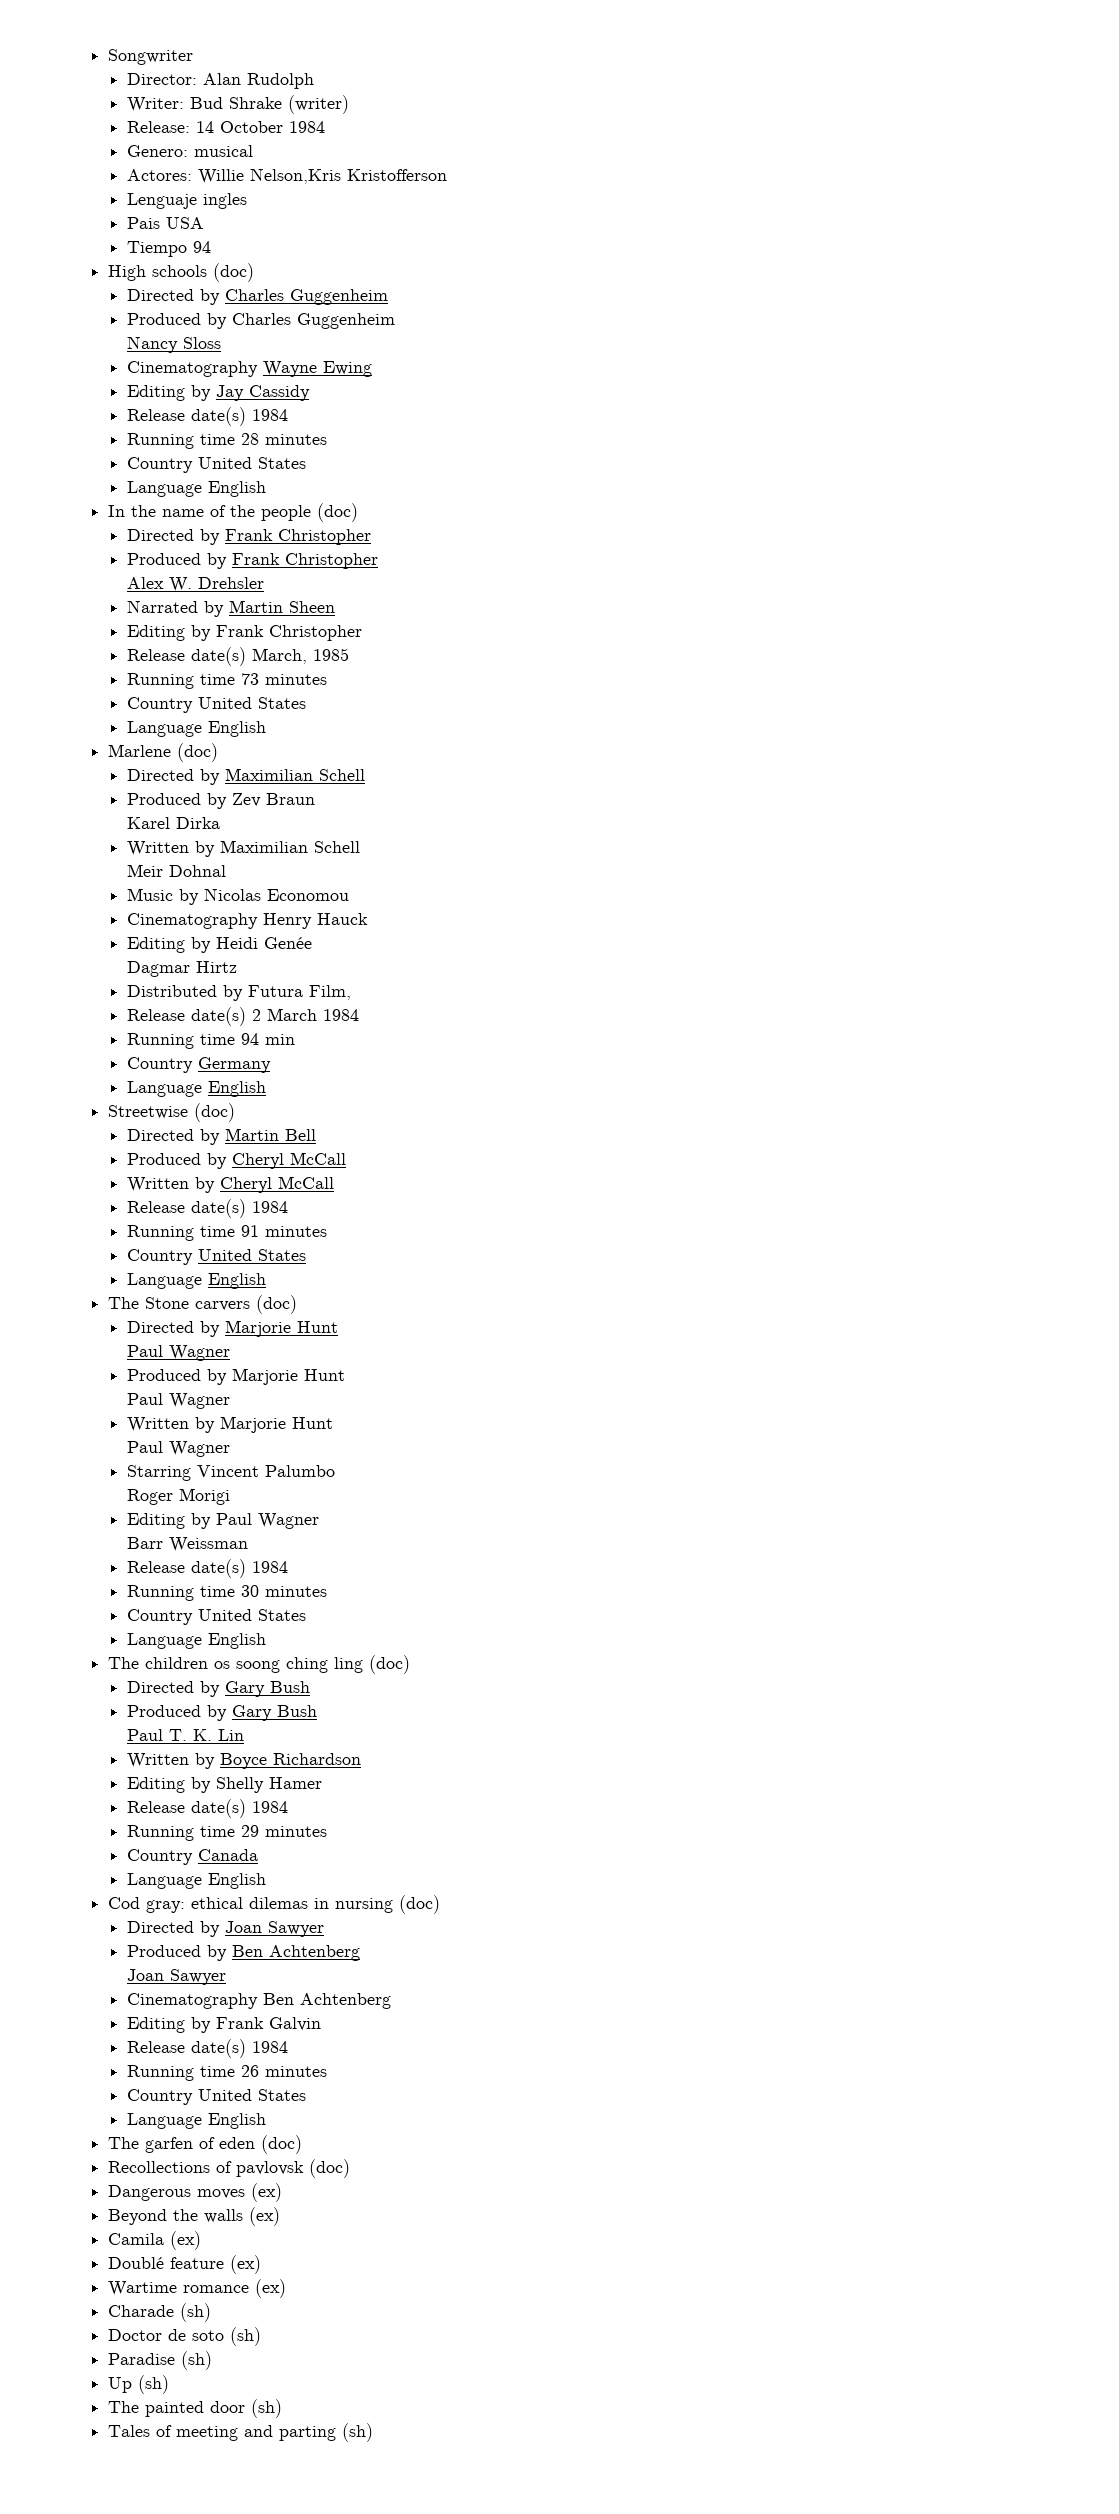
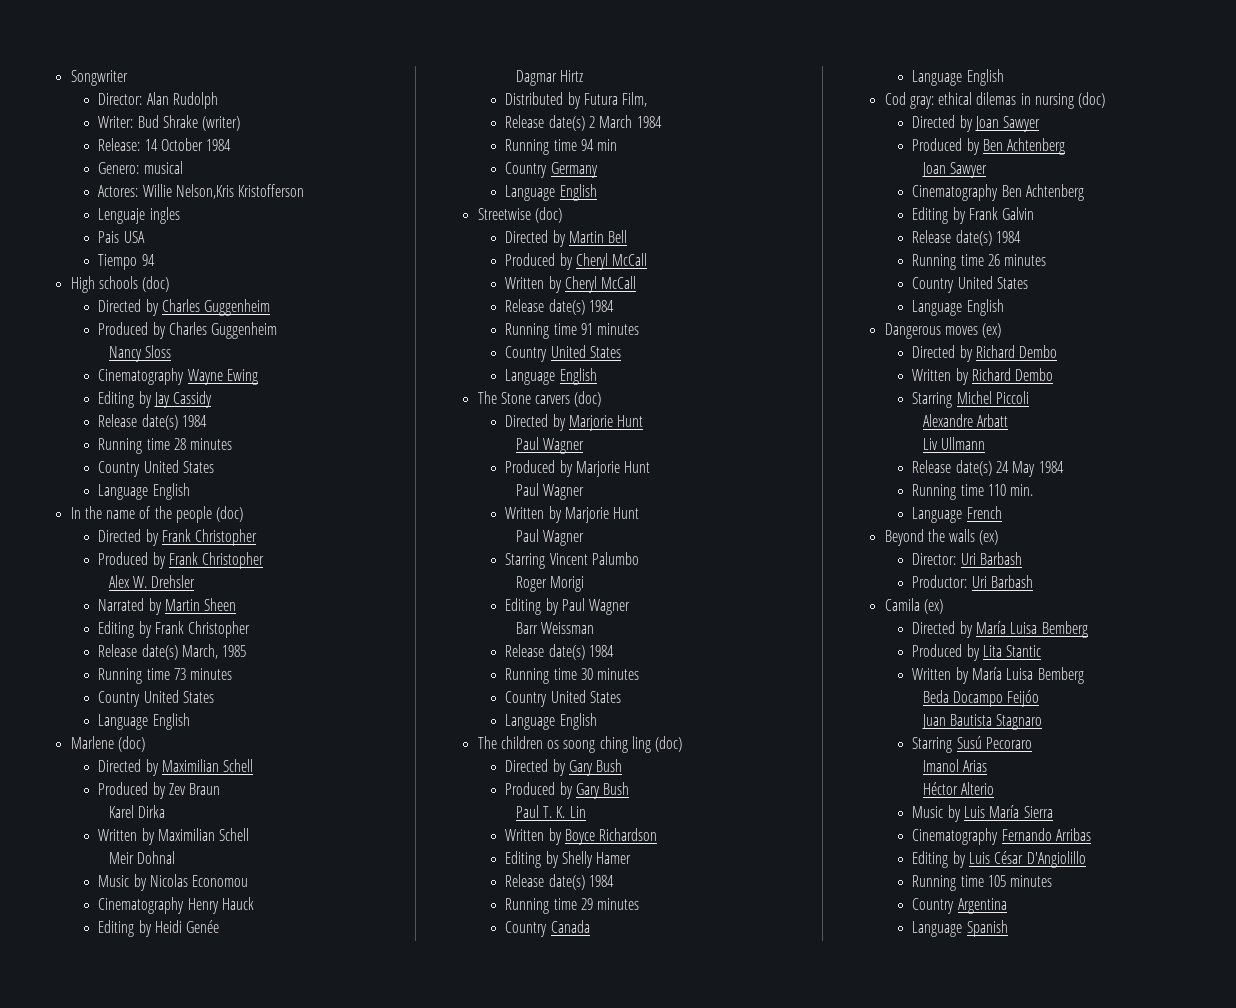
[107,2135,302,2154] [107,2159,350,2178] [107,2183,282,2202] [107,2207,280,2226] [107,2231,201,2250] [107,2255,261,2274] [107,2279,286,2298] [107,2303,211,2322] [107,2327,261,2346] [107,2351,212,2370] [107,2375,169,2394] [107,2399,282,2418] [107,2423,373,2442] The garfen of eden (doc) // Recollections of pavlovsk (doc) // Dangerous moves (ex) // Beyond the walls (ex) // Camila (ex) // Doublé feature (ex) // Wartime romance (ex) // Charade (sh) // Doctor de soto (sh) // Paradise (sh) // Up (sh) // The painted door (sh) // Tales of meeting and parting (sh) -> [884,323,1002,339] [912,345,1058,362] [912,368,1054,385] [912,391,1030,408] [922,414,1009,427] [922,437,986,450] [912,460,1064,477] [912,484,1034,500] [912,506,1002,523] [884,529,999,546] [912,552,1023,565] [912,575,1034,588] [884,598,943,614] [912,621,1088,638] [912,644,1042,661] [912,667,1084,684] [922,690,1040,707] [921,714,1043,730] [912,736,1033,753] [922,759,988,772] [922,782,995,795] [912,805,1053,822] [912,828,1092,845] [912,851,1086,868] [912,875,1053,891] [912,898,1007,914] [912,920,1008,937] Dangerous moves (ex) // Directed by Richard Dembo // Written by Richard Dembo // Starring Michel Piccoli // Alexandre Arbatt // Liv Ullmann // Release date(s) 24 May 1984 // Running time 110 min. // Language French // Beyond the walls (ex) // Director: Uri Barbash // Productor: Uri Barbash // Camila (ex) // Directed by María Luisa Bemberg // Produced by Lita Stantic // Written by María Luisa Bemberg // Beda Docampo Feijóo // Juan Bautista Stagnaro // Starring Susú Pecoraro // Imanol Arias // Héctor Alterio // Music by Luis María Sierra // Cinematography Fernando Arribas // Editing by Luis César D'Angiolillo // Running time 105 minutes // Country Argentina // Language Spanish

